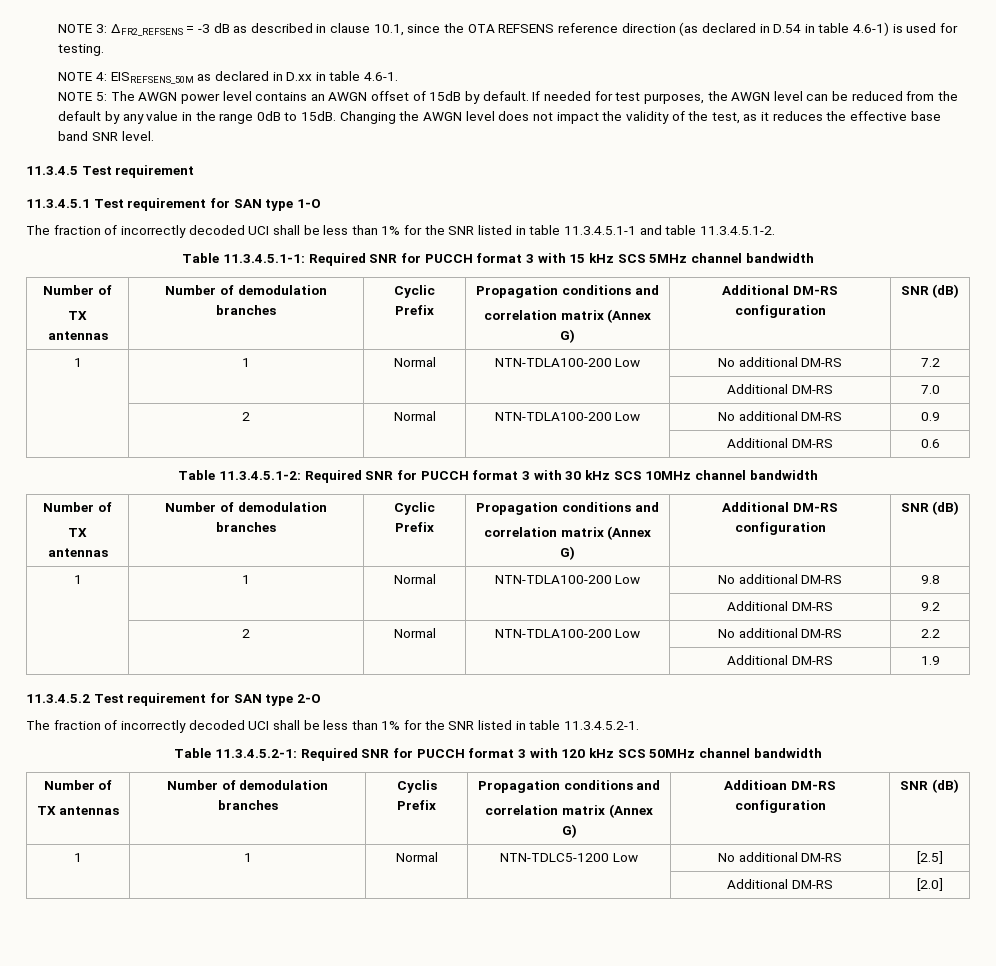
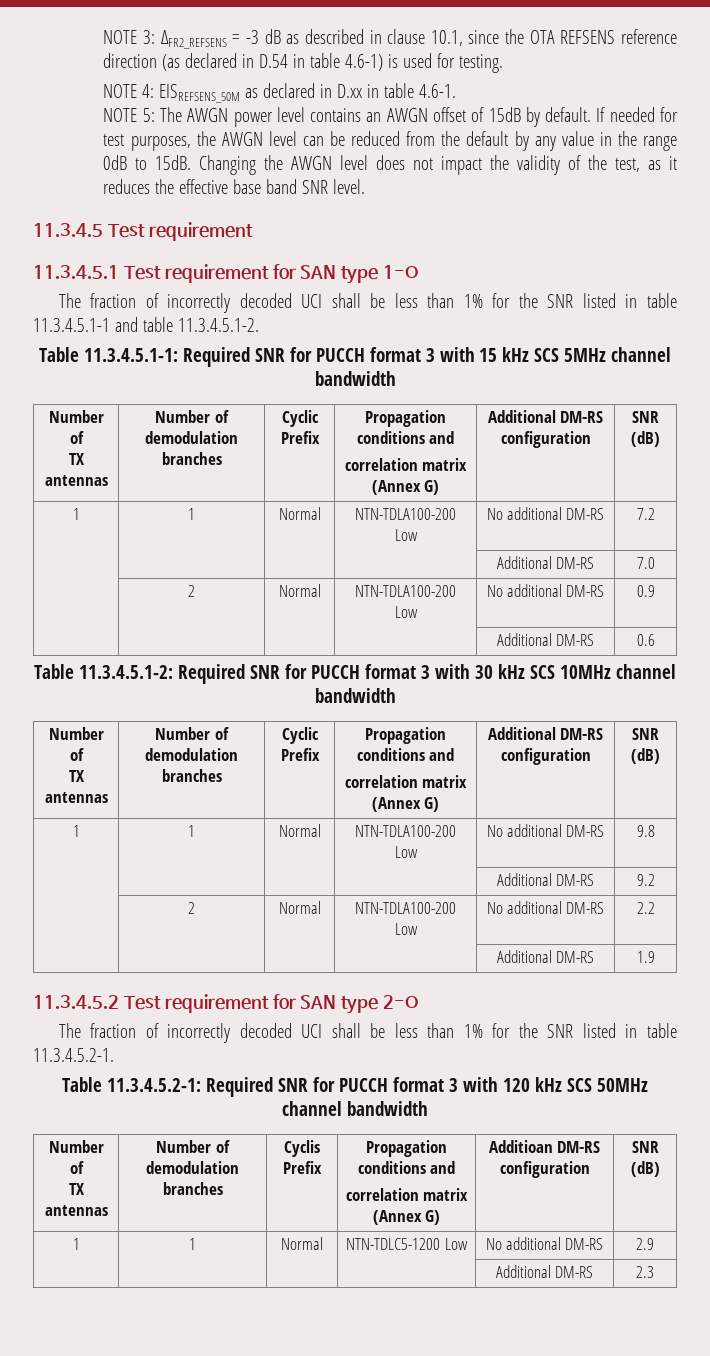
[916,851,943,864] [727,879,833,889] [916,878,943,891] [2.5] // | | | | Additional DM-RS | [2.0] -> [636,1238,655,1250] [495,1265,594,1278] [636,1266,655,1278] 2.9 // | | | | Additional DM-RS | 2.3

